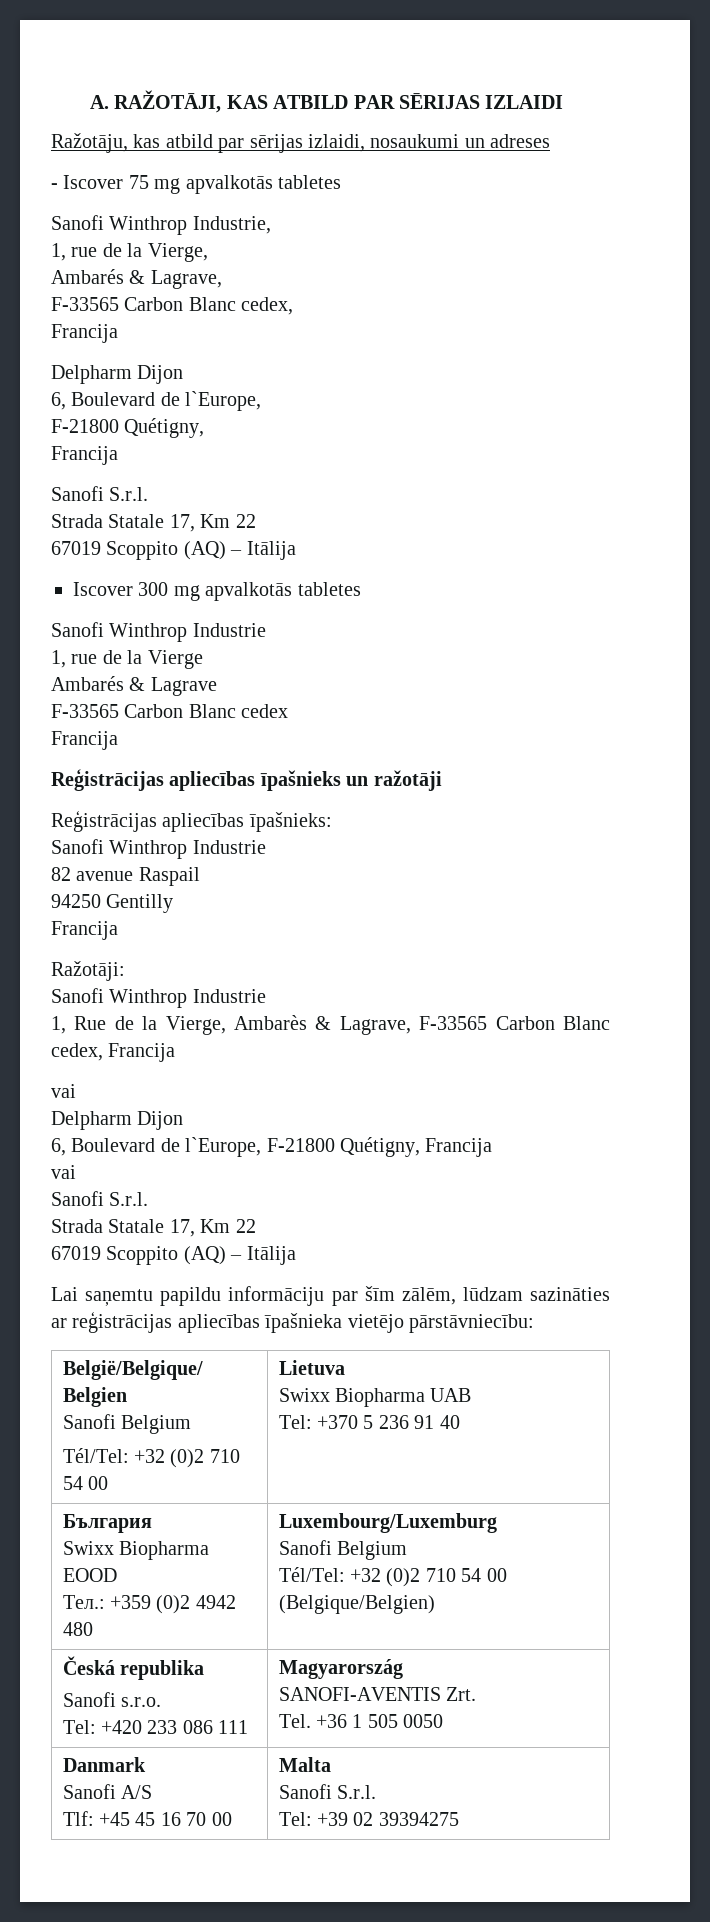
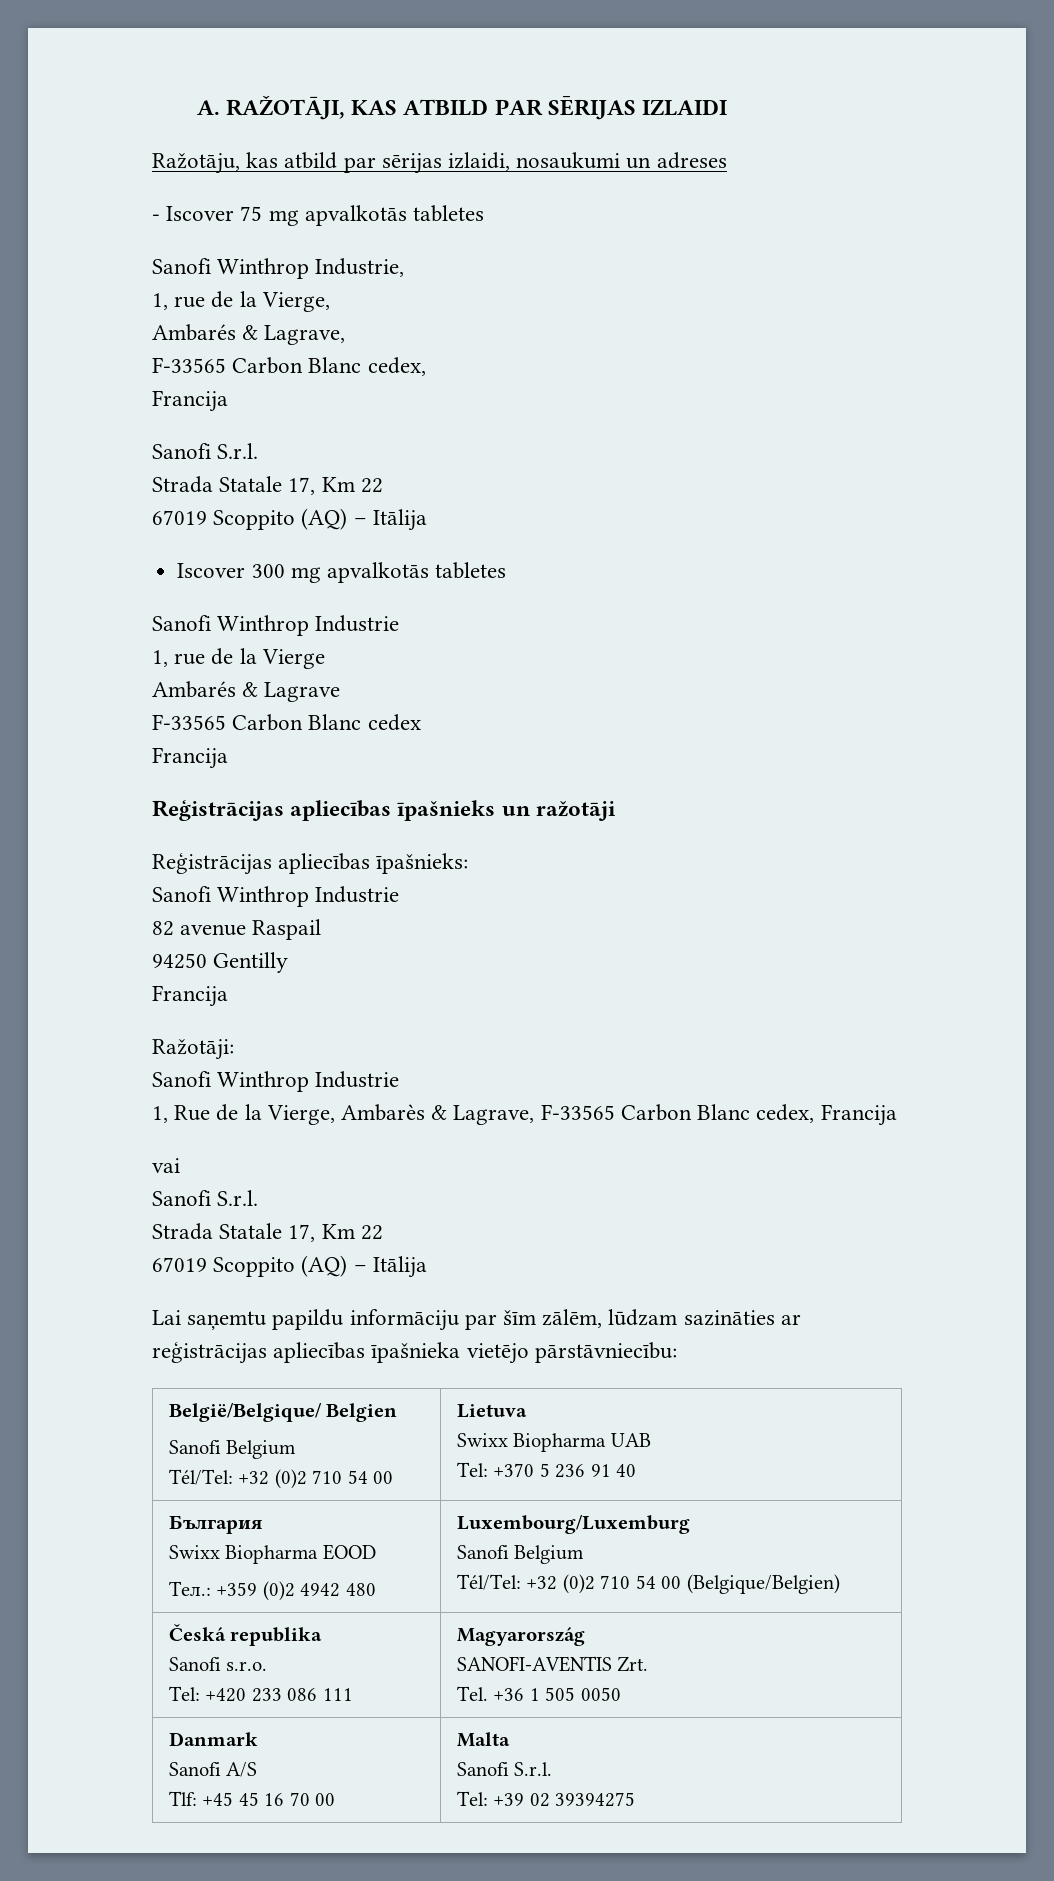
[51,365,184,384] [51,391,262,411] [51,418,205,438] [51,446,118,465] // Delpharm Dijon // 6, Boulevard de l`Europe, // F-21800 Quétigny, // Francija -> (228, 401) none
[51,1111,184,1130] [51,1137,493,1157] [51,1165,76,1179] // Delpharm Dijon // 6, Boulevard de l`Europe, F-21800 Quétigny, Francija // vai -> (180, 1165) none

